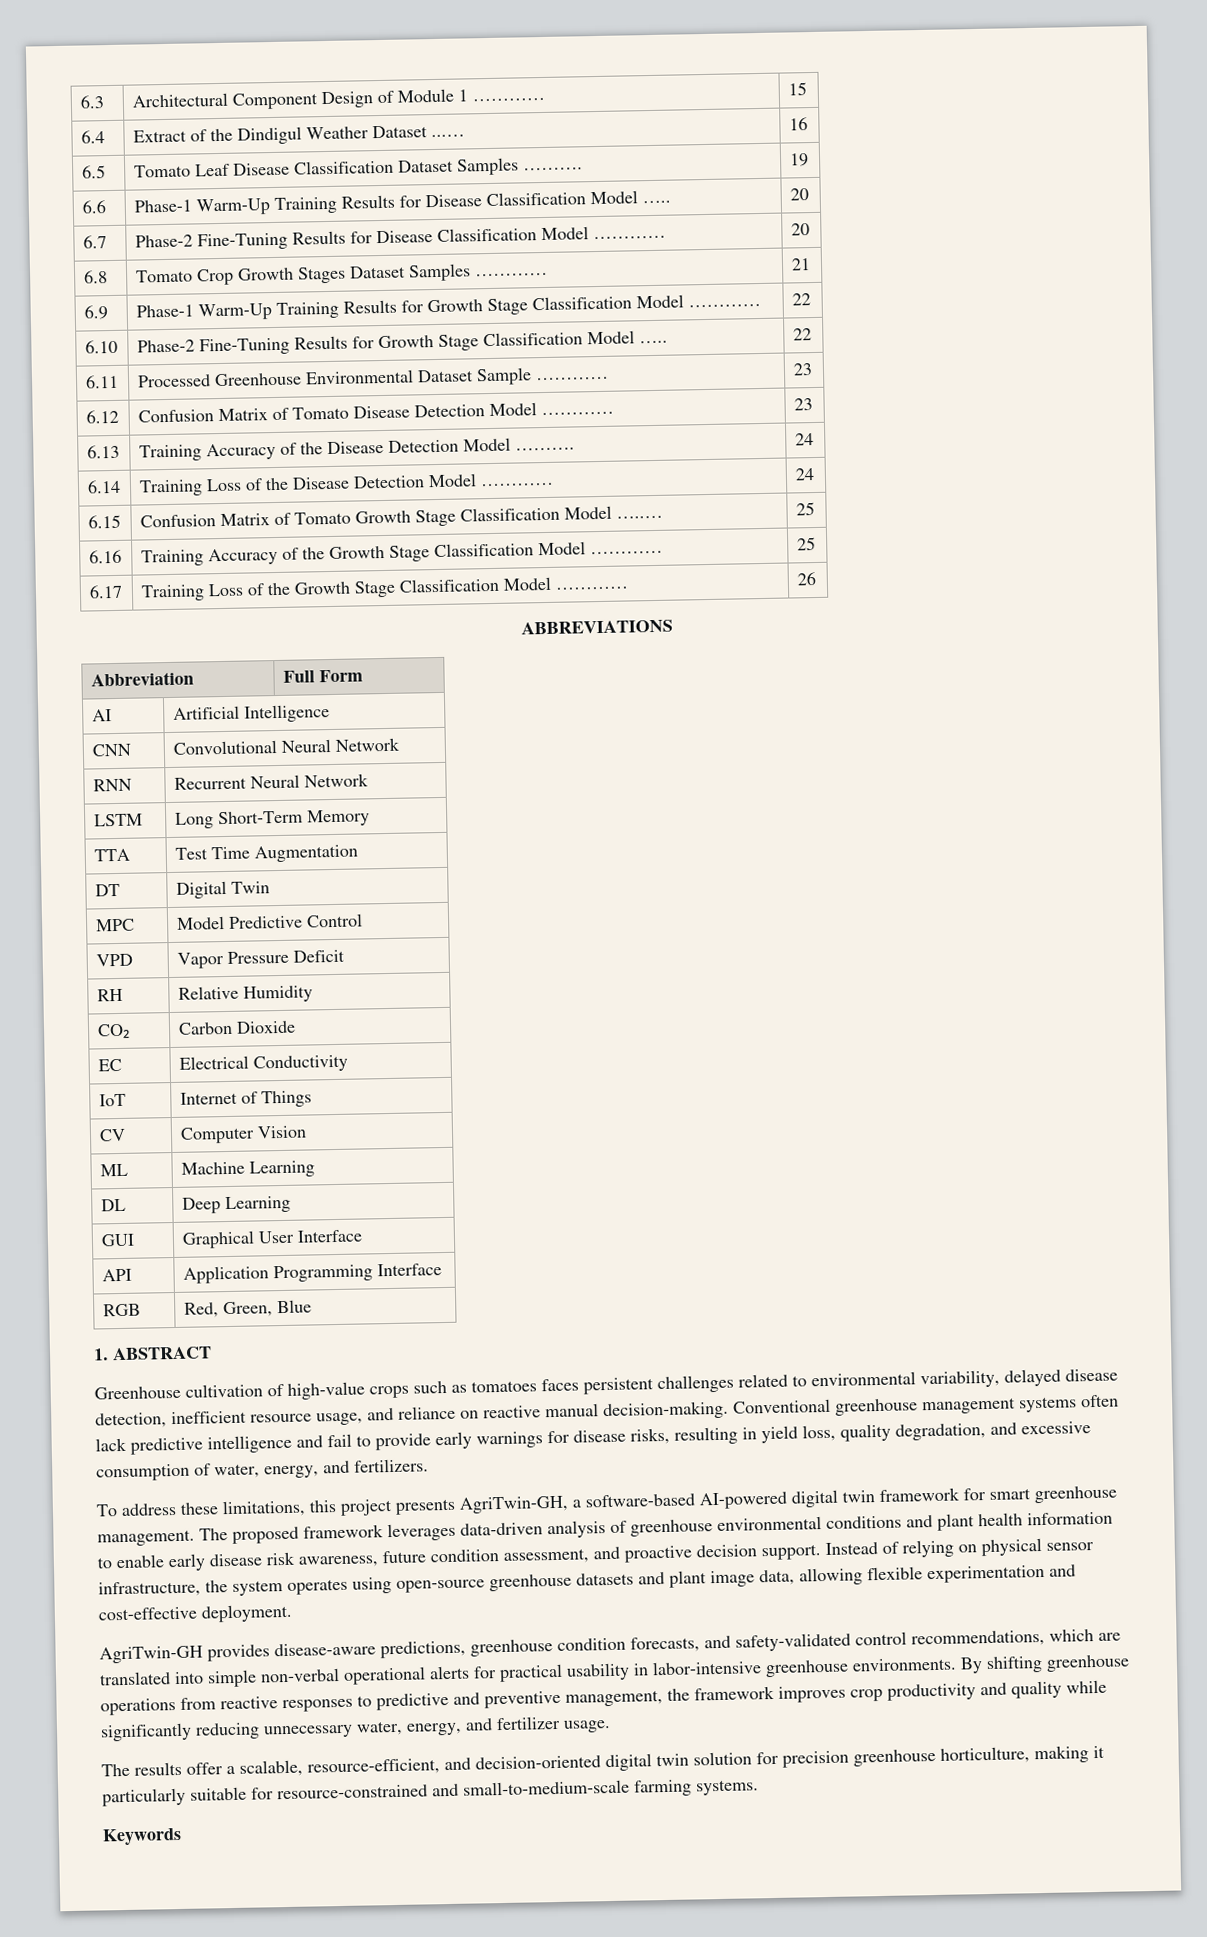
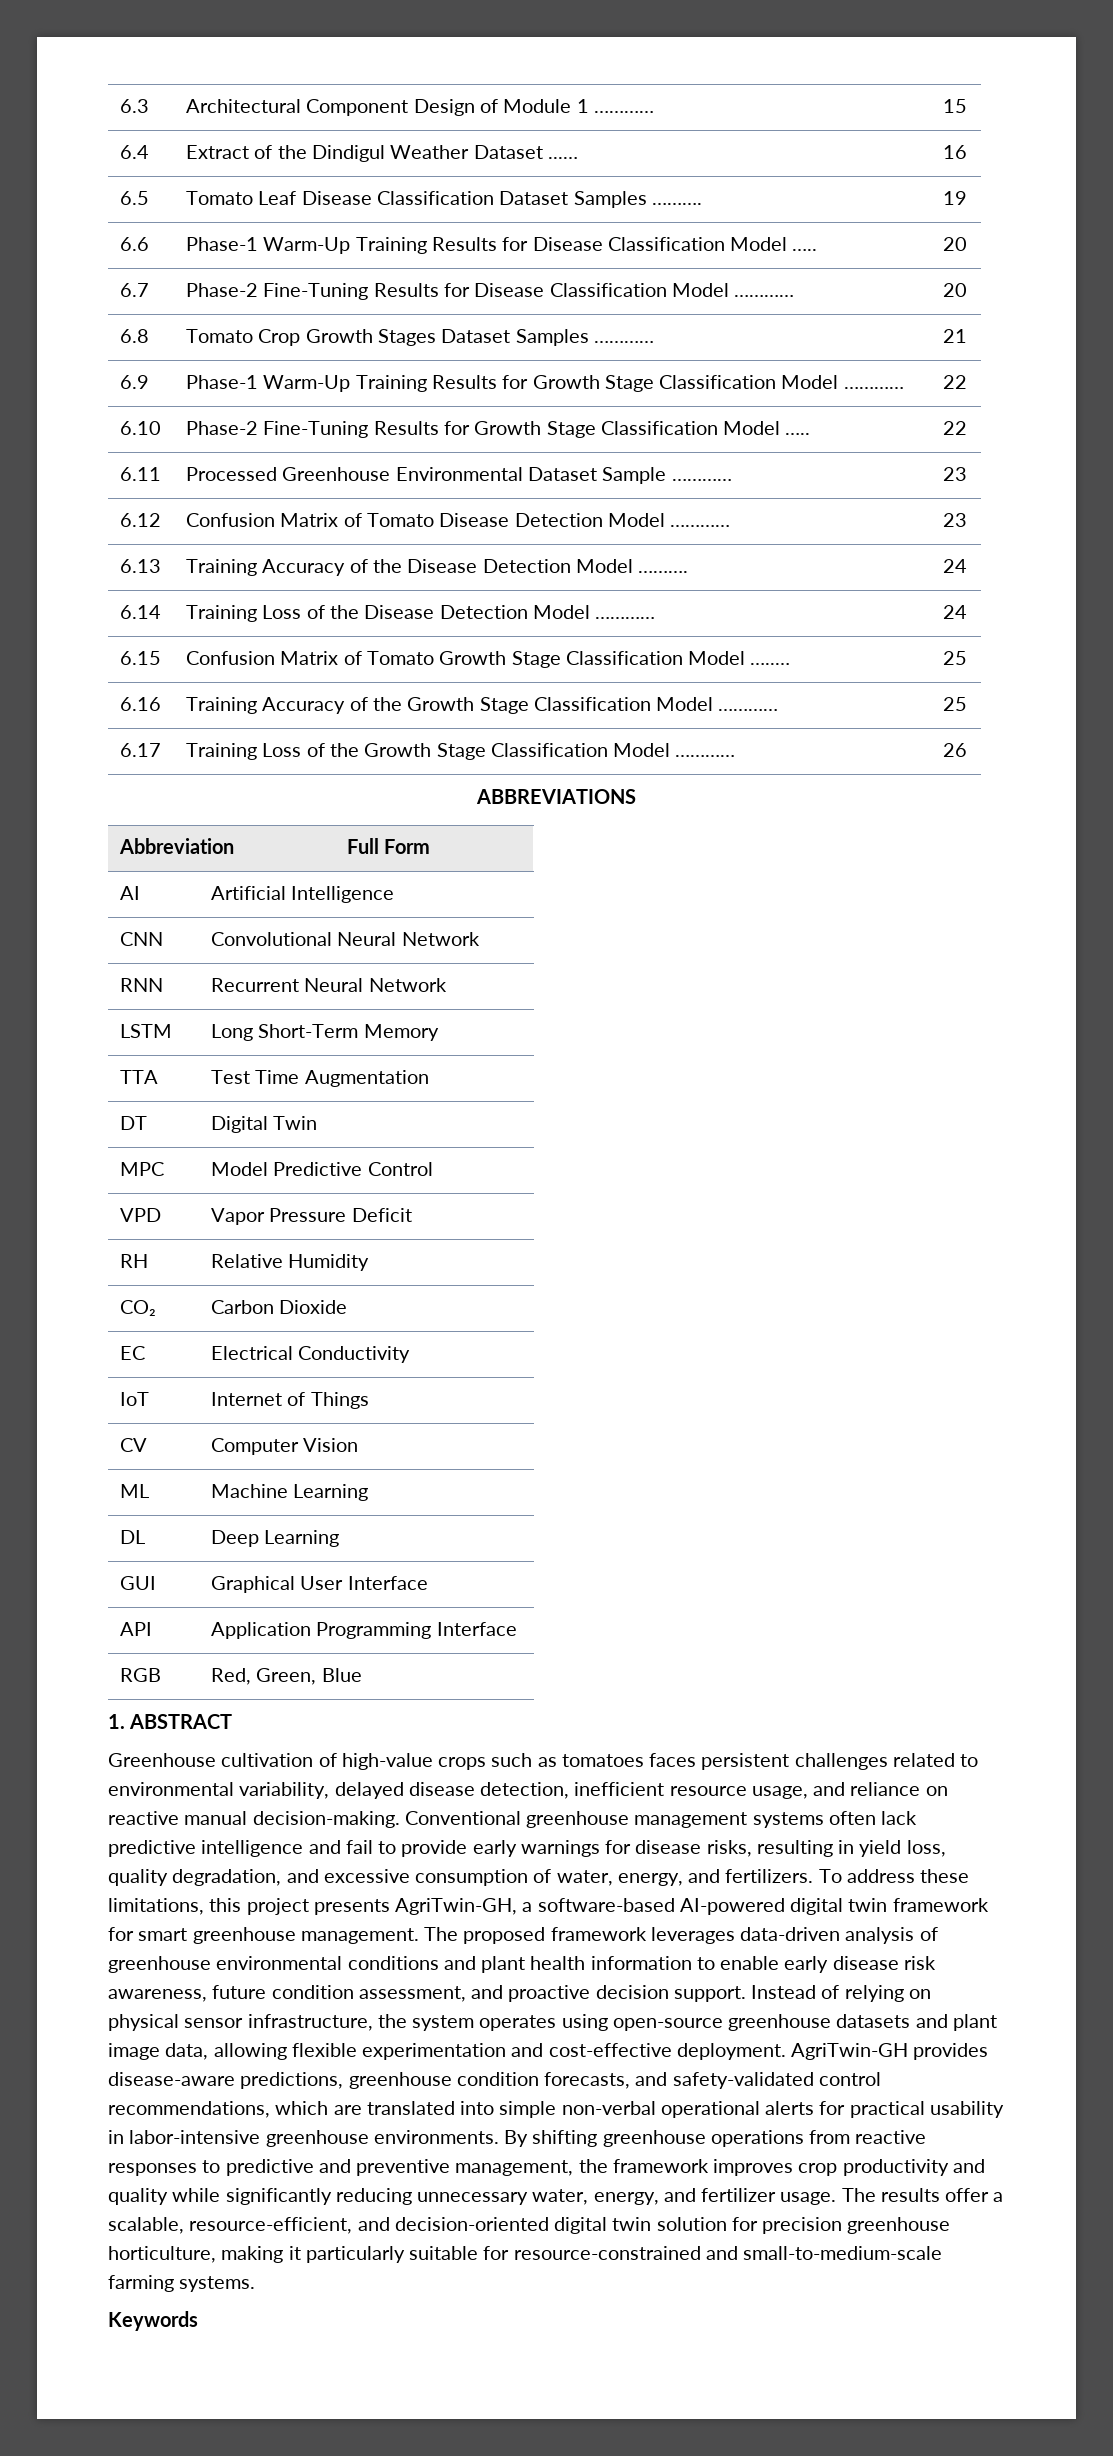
(429, 1465) // -> (814, 1876) none
(293, 1613) // -> (786, 2051) none
(611, 1726) // -> (837, 2198) none

